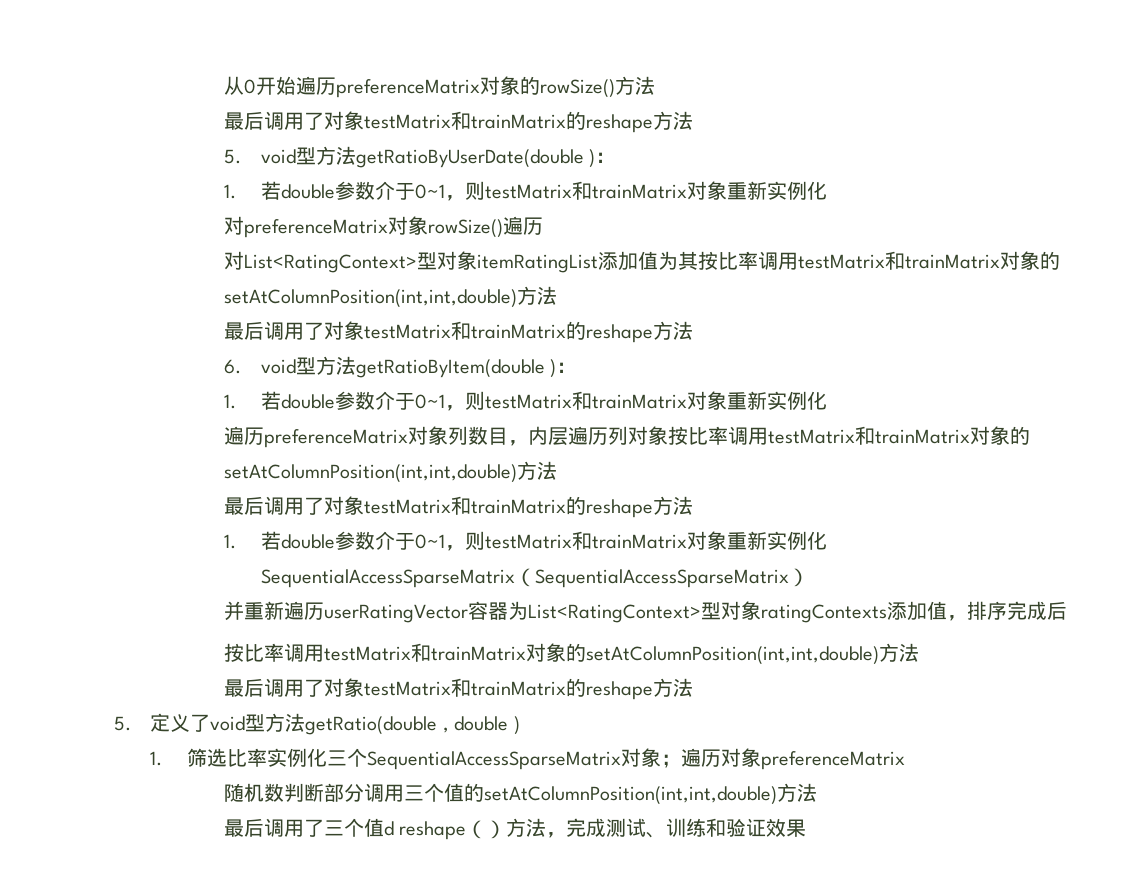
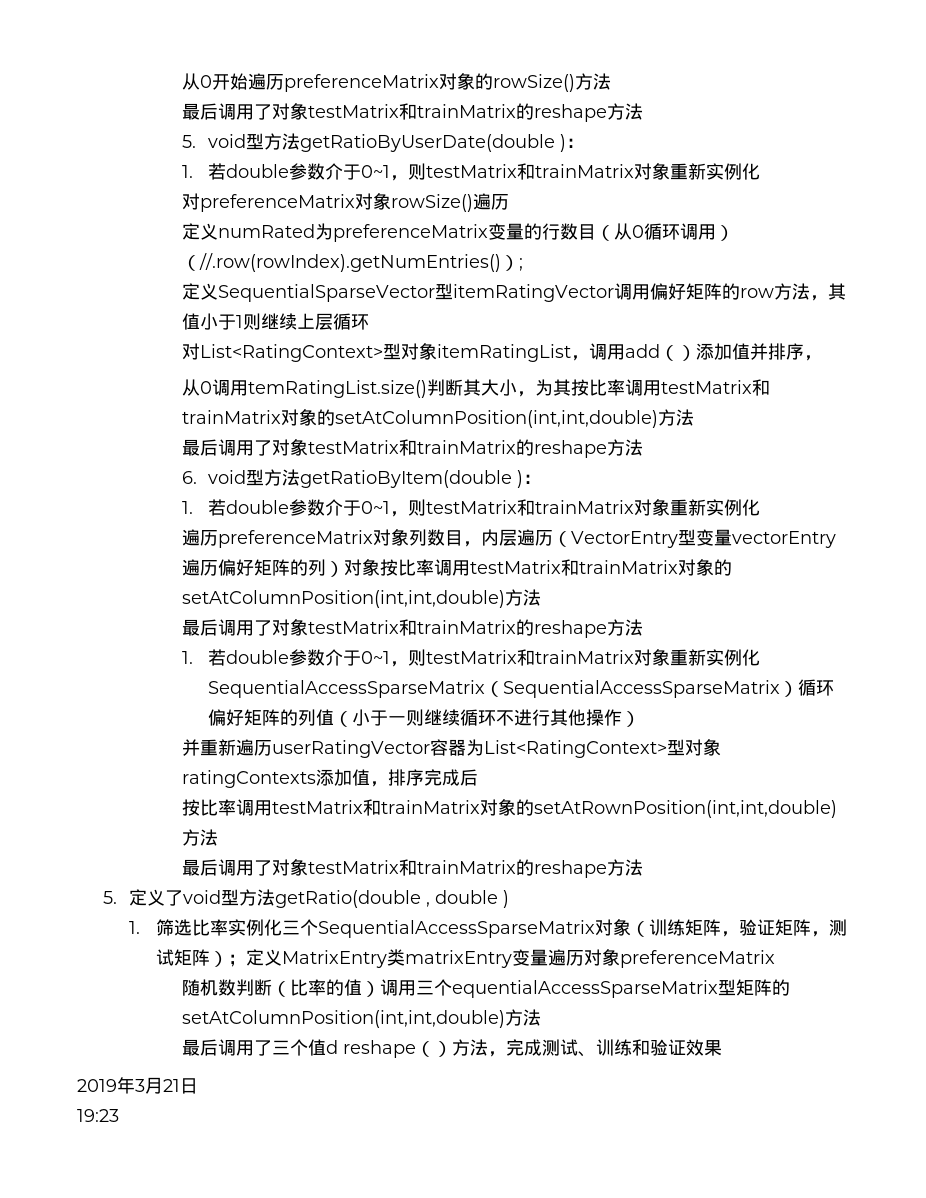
[223,251,658,273] 对List<RatingContext>型对象itemRatingList添加值 -> [181,223,734,242] [181,253,523,272] [181,283,846,302] [181,313,369,330] [181,343,822,362] [181,379,535,398] 定义numRated为preferenceMatrix变量的行数目（从0循环调用）（//.row(rowIndex).getNumEntries()）; // 定义SequentialSparseVector型itemRatingVector调用偏好矩阵的row方法，其值小于1则继续上层循环 // 对List<RatingContext>型对象itemRatingList，调用add（）添加值并排序， // 从0调用temRatingList.size()判断其大小，
[607,426,628,445] 列 -> [552,529,836,548] [181,559,344,577] （VectorEntry型变量vectorEntry遍历偏好矩阵的列）
(809, 577) none -> [797,679,834,696] [207,709,640,727] 循环偏好矩阵的列值（小于一则继续循环不进行其他操作）
[585,646,879,665] setAtColumnPosition(int,int,double) -> [533,800,837,818] setAtRownPosition(int,int,double)
[661,754,682,768] ； -> [630,919,847,937] [155,949,548,968] （训练矩阵，验证矩阵，测试矩阵）；定义MatrixEntry类matrixEntry变量
[323,783,464,802] 部分调用三个值 -> [271,979,772,998] （比率的值）调用三个equentialAccessSparseMatrix型矩阵
(807, 828) none -> [77,1077,198,1094] [77,1109,119,1122] // 2019年3月21日 // 19:23

